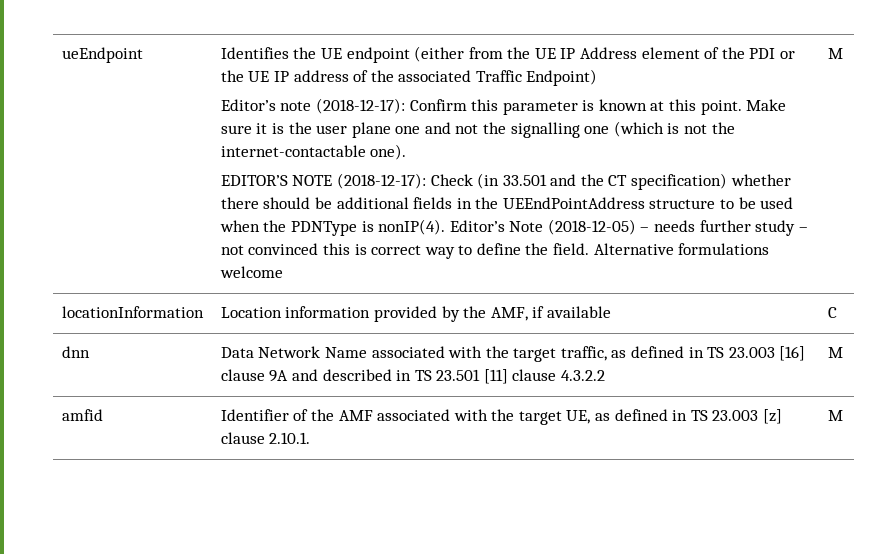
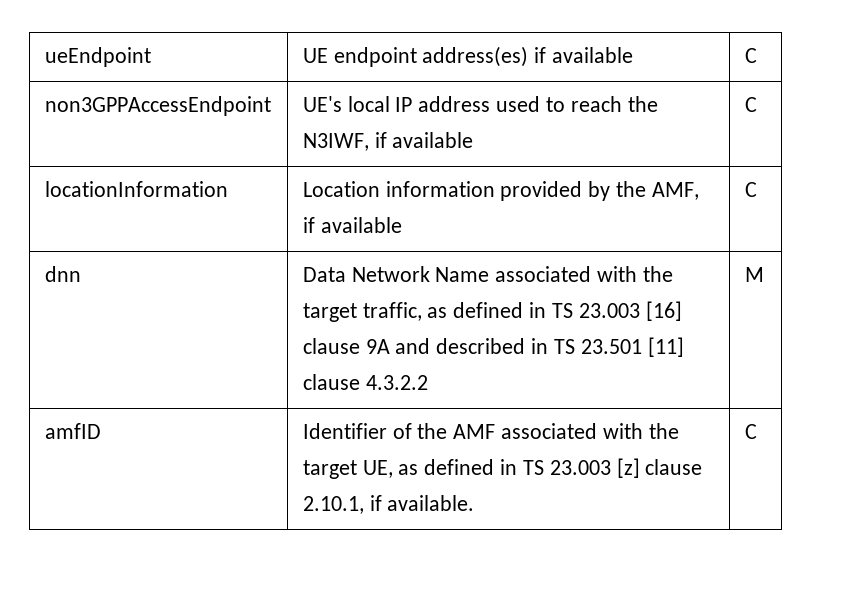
[220,46,795,63] [220,69,598,86] [220,98,787,115] [220,121,735,138] [220,144,407,160] [220,173,791,190] [220,197,794,209] [219,219,808,236] [220,243,770,259] [219,266,283,278] [827,48,843,59] Identifies the UE endpoint (either from the UE IP Address element of the PDI or the UE IP address of the associated Traffic Endpoint) // Editor’s note (2018-12-17): Confirm this parameter is known at this point. Make sure it is the user plane one and not the signalling one (which is not the internet-contactable one). // EDITOR’S NOTE (2018-12-17): Check (in 33.501 and the CT specification) whether there should be additional fields in the UEEndPointAddress structure to be used when the PDNType is nonIP(4). Editor’s Note (2018-12-05) – needs further study – not convinced this is correct way to define the field. Alternative formulations welcome | M -> [302,46,634,67] [744,48,757,63] [44,96,271,116] [302,96,658,112] [302,132,474,151] [744,97,757,112] UE endpoint address(es) if available | C // non3GPPAccessEndpoint | UE's local IP address used to reach the N3IWF, if available | C
[61,409,103,421] amfid -> [44,423,101,439] amfID
[269,432,311,444] [827,410,843,421] 2.10.1. | M -> [302,495,475,514] [744,424,757,439] 2.10.1, if available. | C

